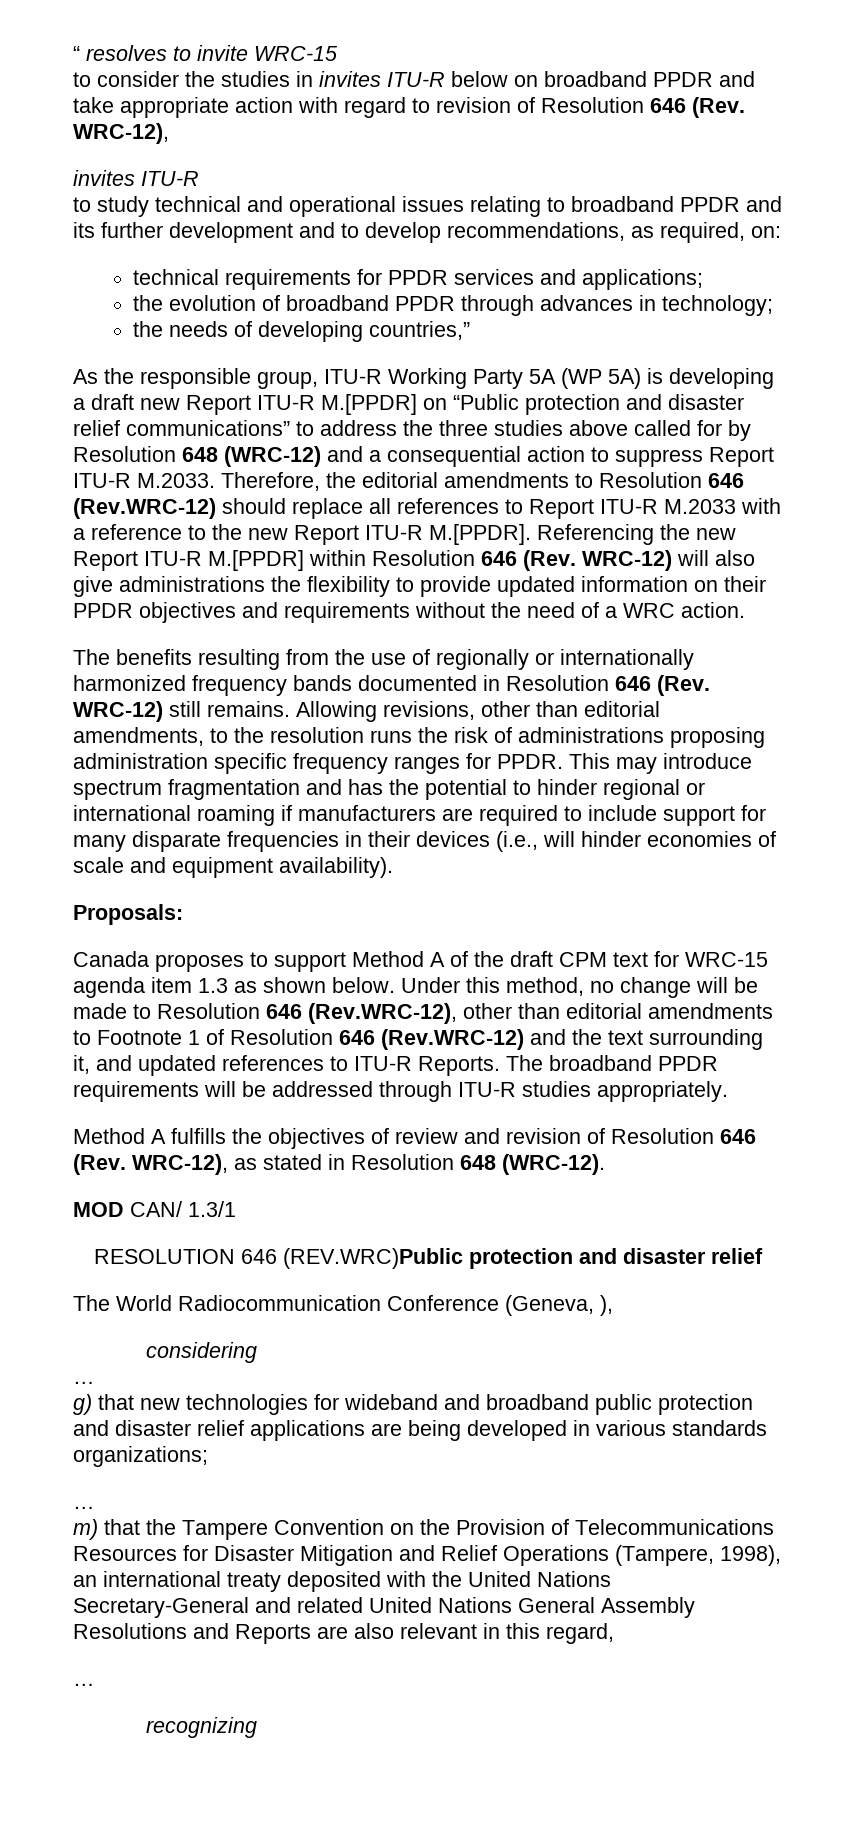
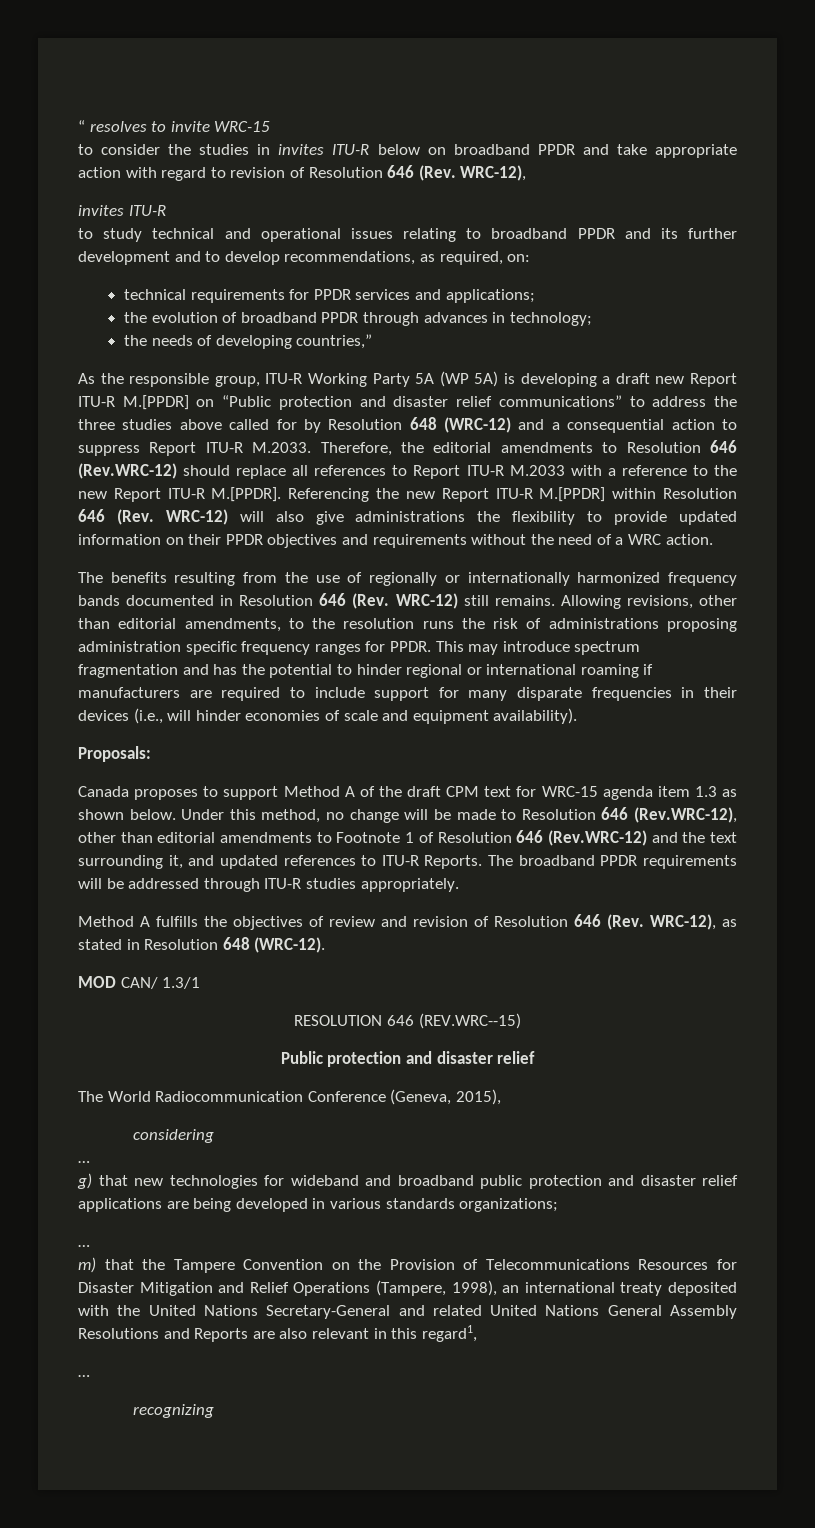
[283,1248,463,1269] (REV.WRC)Public -> [418,1013,521,1029] [280,1051,323,1064] (REV.WRC--15) // Public
[600,1295,613,1316] ), -> [455,1089,501,1105] 2015),
[546,1623,614,1644] regard, -> [421,1325,477,1342] regard1,

